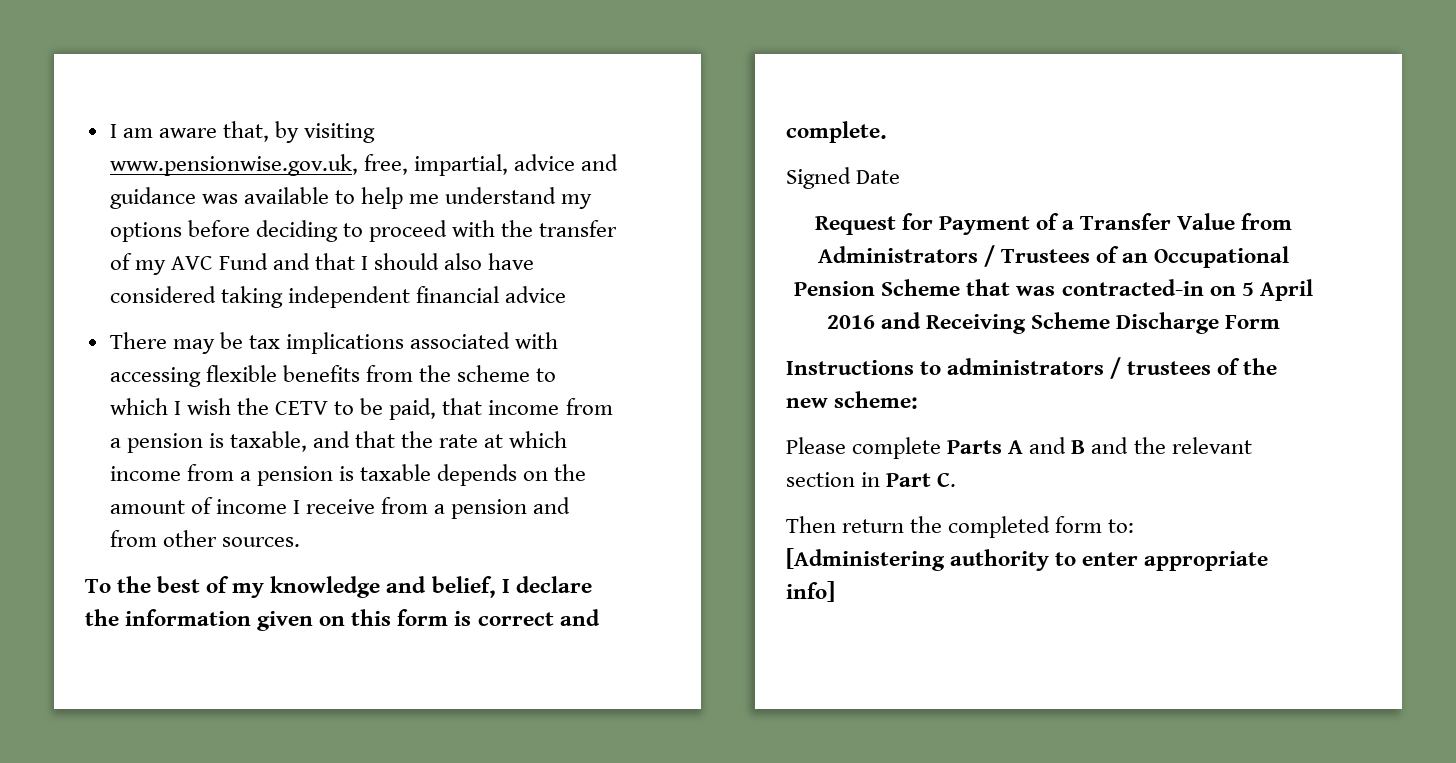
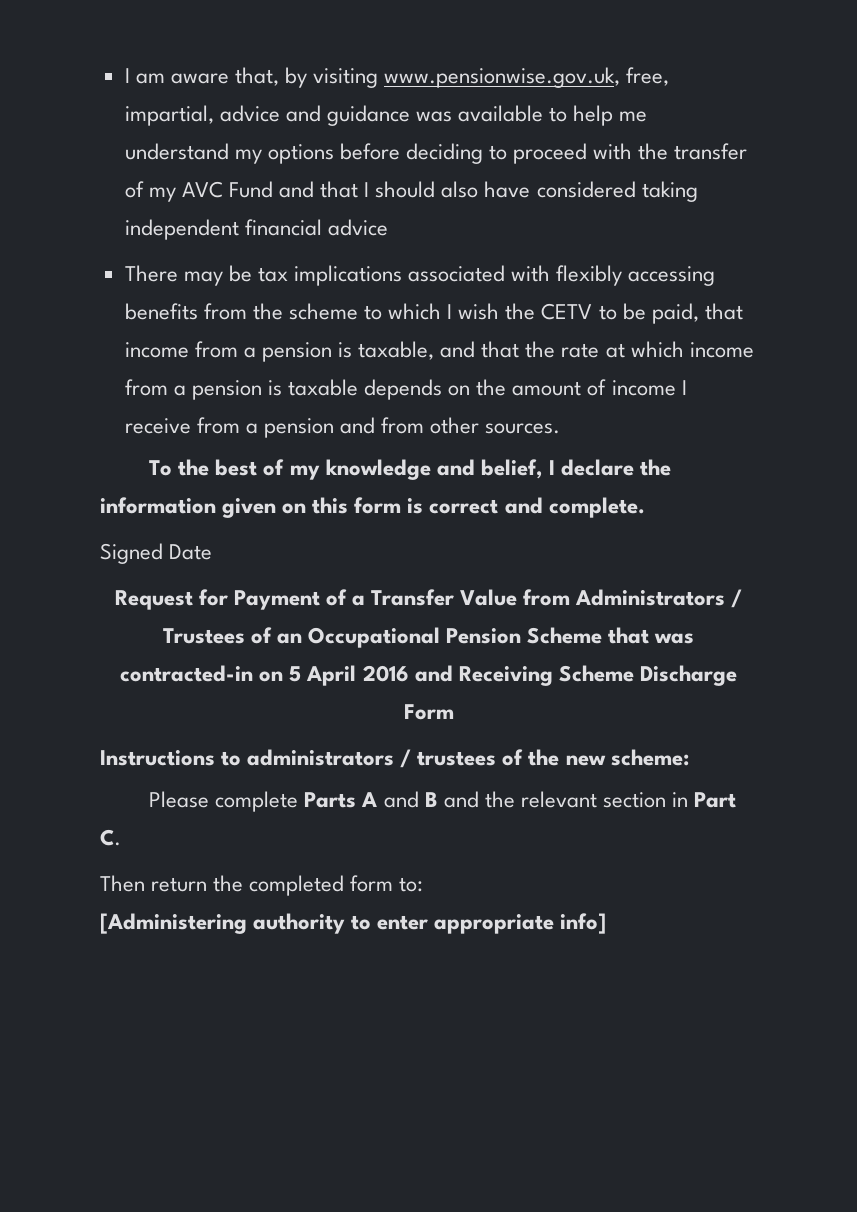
[109,365,277,387] accessing flexible -> [556,265,716,286] flexibly accessing

